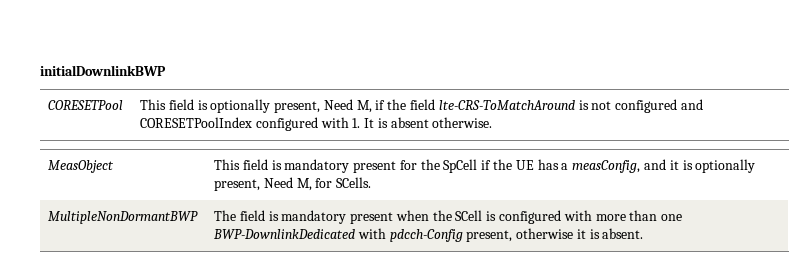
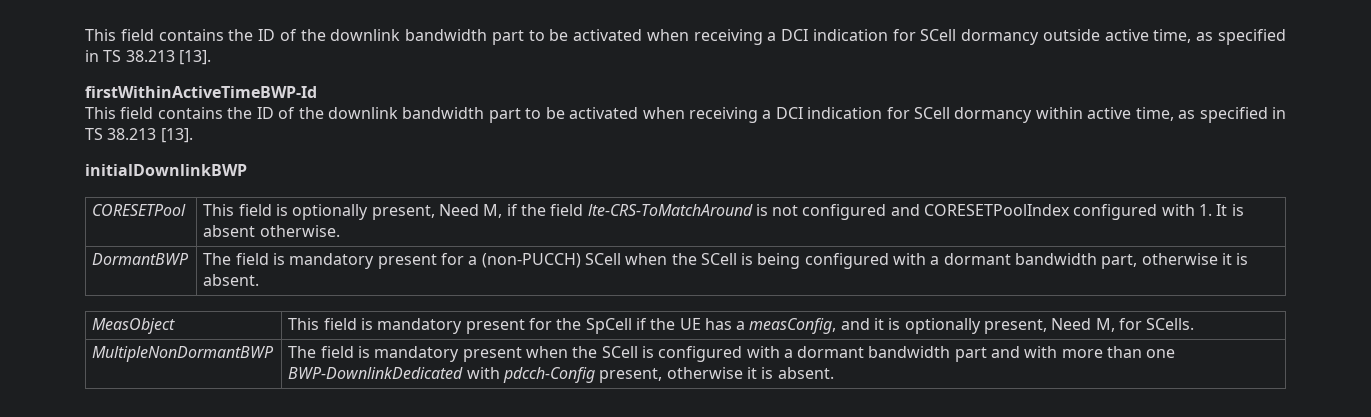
(40, 70) none -> [85,29,1286,45] [85,50,211,65] [85,86,317,98] [85,107,1286,123] [85,128,193,143] This field contains the ID of the downlink bandwidth part to be activated when receiving a DCI indication for SCell dormancy outside active time, as specified in TS 38.213 [13]. // firstWithinActiveTimeBWP-Id // This field contains the ID of the downlink bandwidth part to be activated when receiving a DCI indication for SCell dormancy within active time, as specified in TS 38.213 [13]. //
(493, 122) none -> [92,253,190,265] [203,253,1249,269] [203,274,260,286] // DormantBWP | The field is mandatory present for a (non-PUCCH) SCell when the SCell is being configured with a dormant bandwidth part, otherwise it is absent.
(592, 215) none -> [783,346,1058,362] a dormant bandwidth part and with

